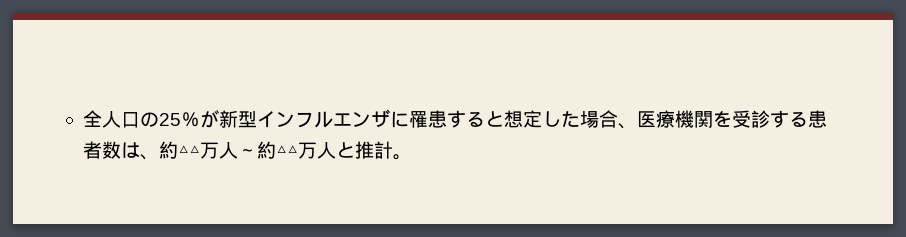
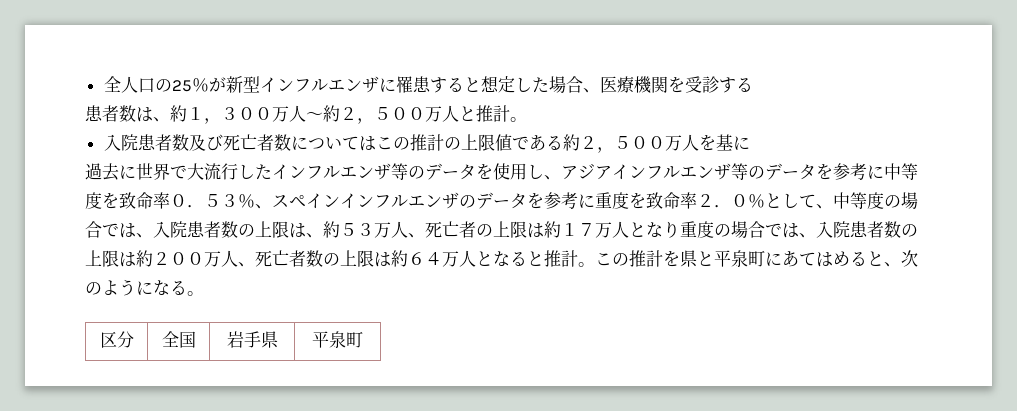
(808, 119) none -> (753, 84) //
[177,141,412,160] △△万人～約△△万人と推計。 -> [187,105,527,124] [103,134,750,153] [85,163,918,181] [85,192,918,209] [85,221,918,238] [85,250,918,267] [85,279,204,296] [99,331,134,348] [161,331,196,348] [226,331,278,348] [312,331,363,348] １，３００万人～約２，５００万人と推計。 // 入院患者数及び死亡者数についてはこの推計の上限値である約２，５００万人を基に // 過去に世界で大流行したインフルエンザ等のデータを使用し、アジアインフルエンザ等のデータを参考に中等度を致命率０．５３％、スペインインフルエンザのデータを参考に重度を致命率２．０％として、中等度の場合では、入院患者数の上限は、約５３万人、死亡者の上限は約１７万人となり重度の場合では、入院患者数の上限は約２００万人、死亡者数の上限は約６４万人となると推計。この推計を県と平泉町にあてはめると、次のようになる。 // 区分 | 全国 | 岩手県 | 平泉町

